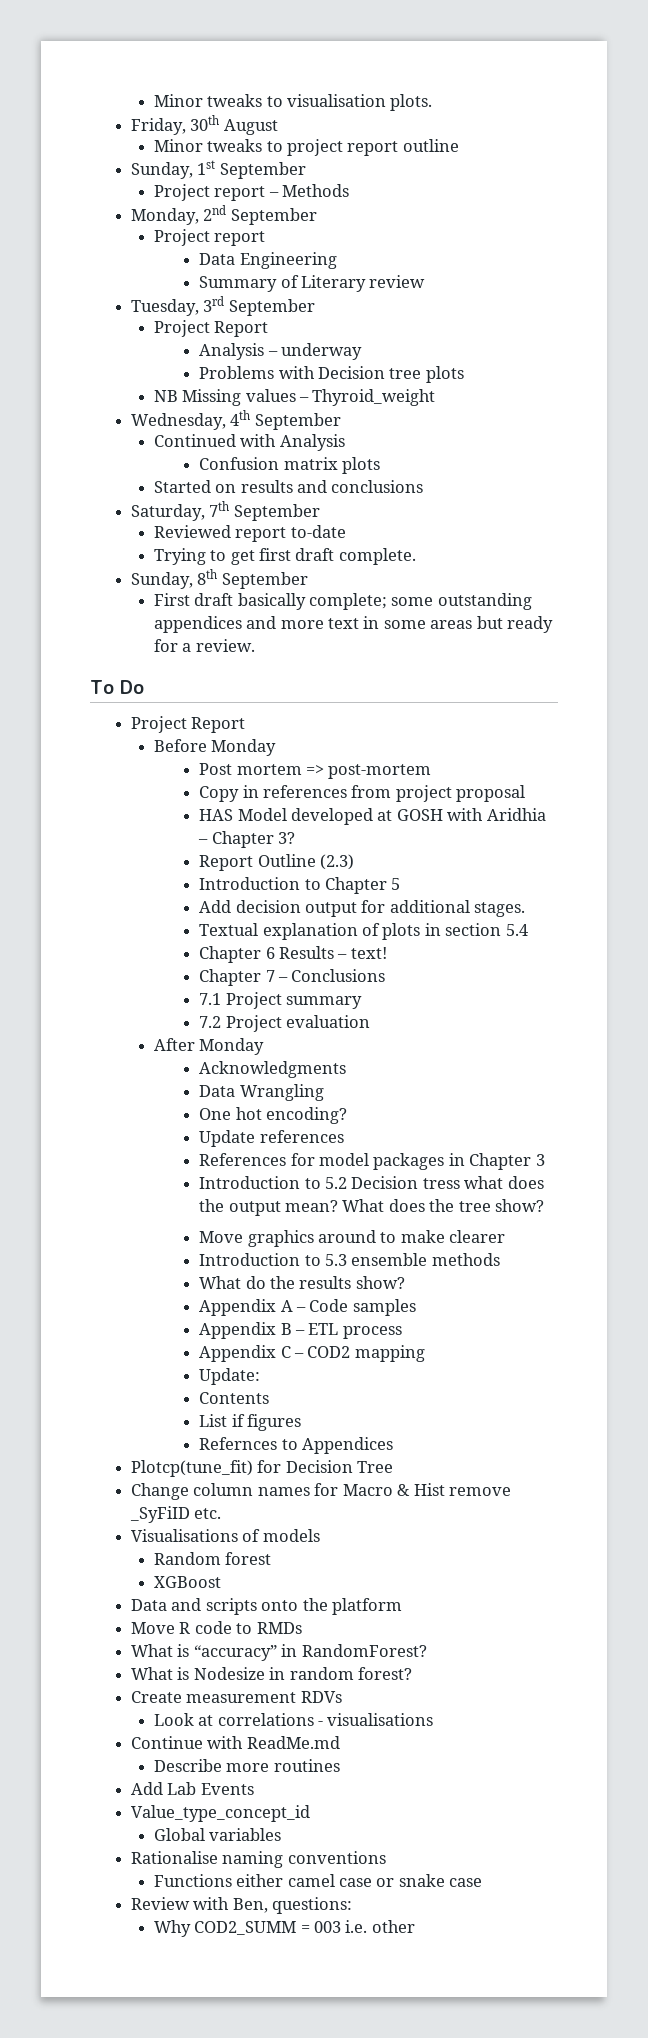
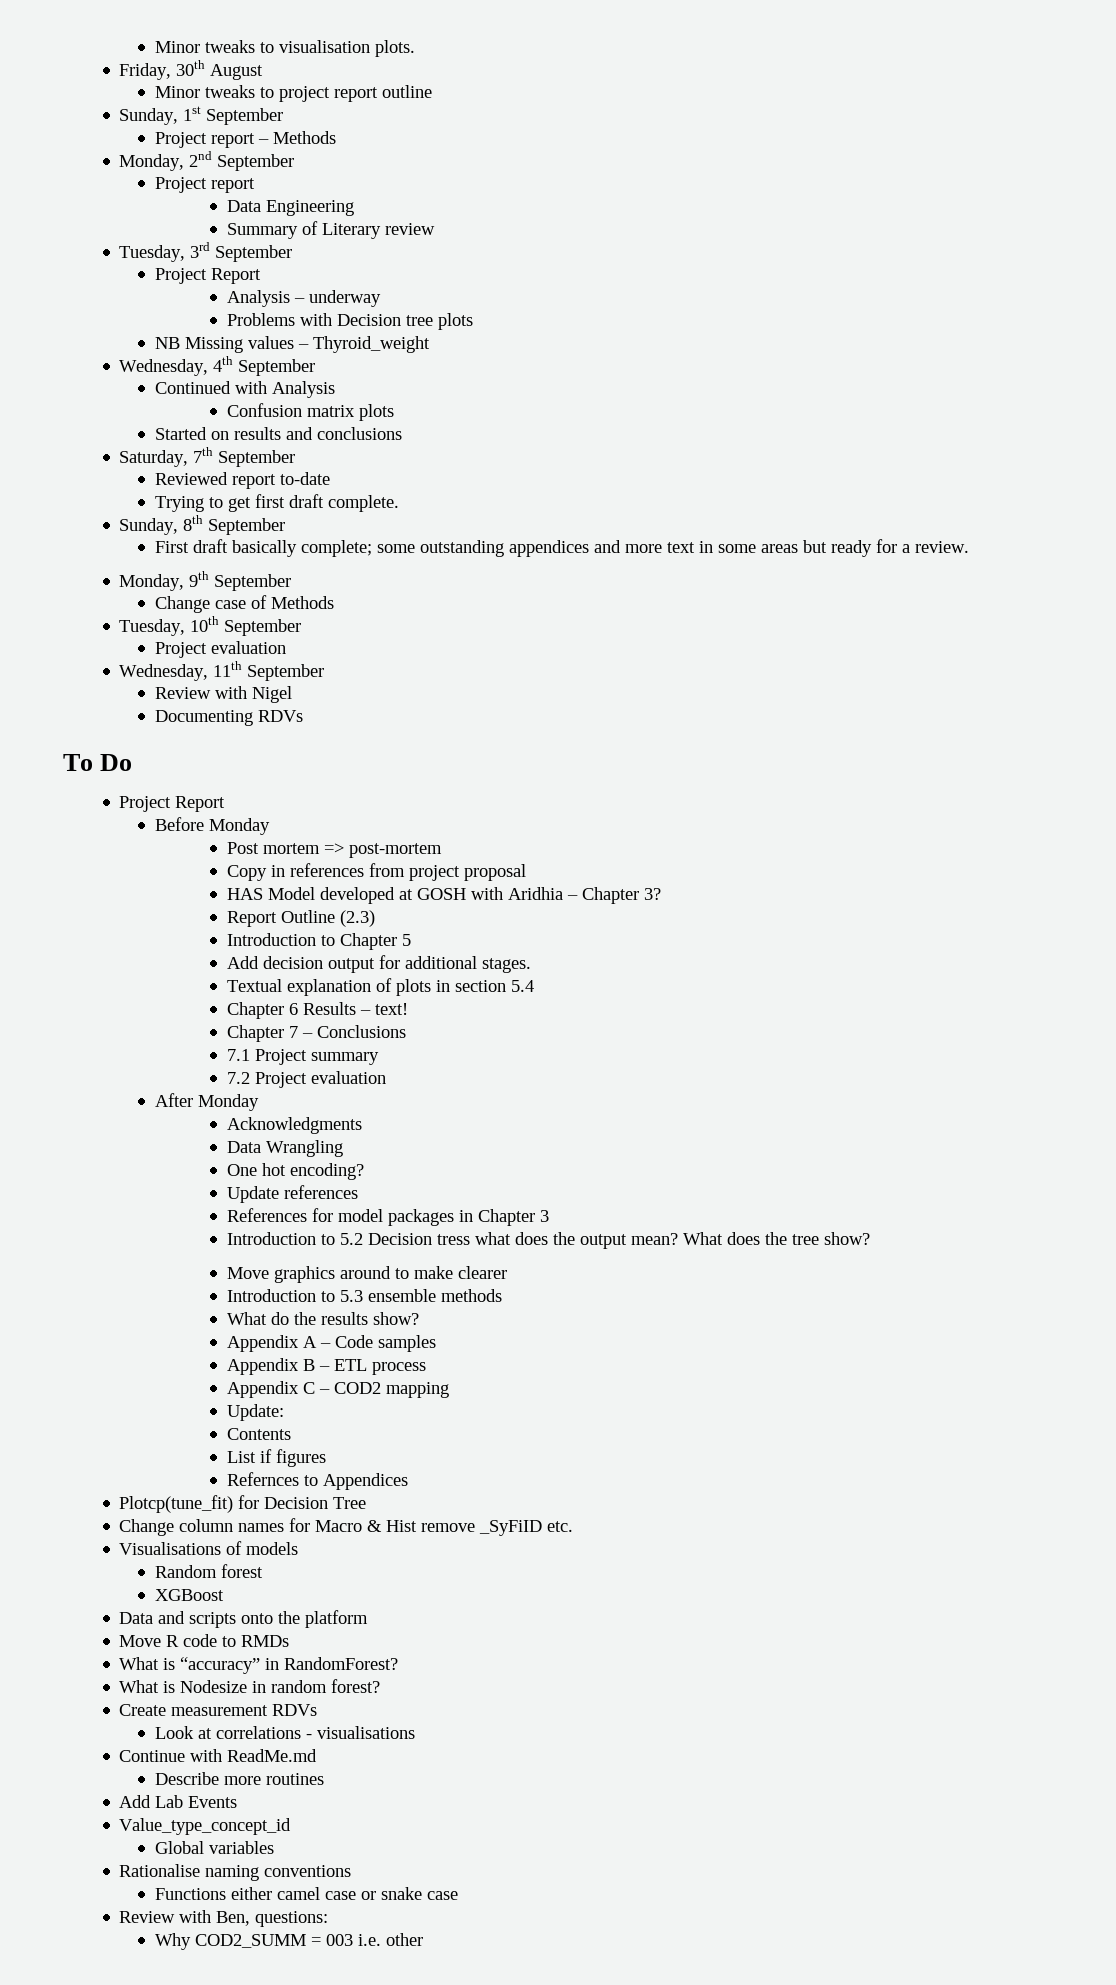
(255, 645) none -> [119,571,292,591] [155,595,335,613] [119,616,302,636] [155,641,287,658] [119,661,325,681] [155,686,293,703] [155,710,304,726] // Monday, 9th September // Change case of Methods // Tuesday, 10th September // Project evaluation // Wednesday, 11th September // Review with Nigel // Documenting RDVs

